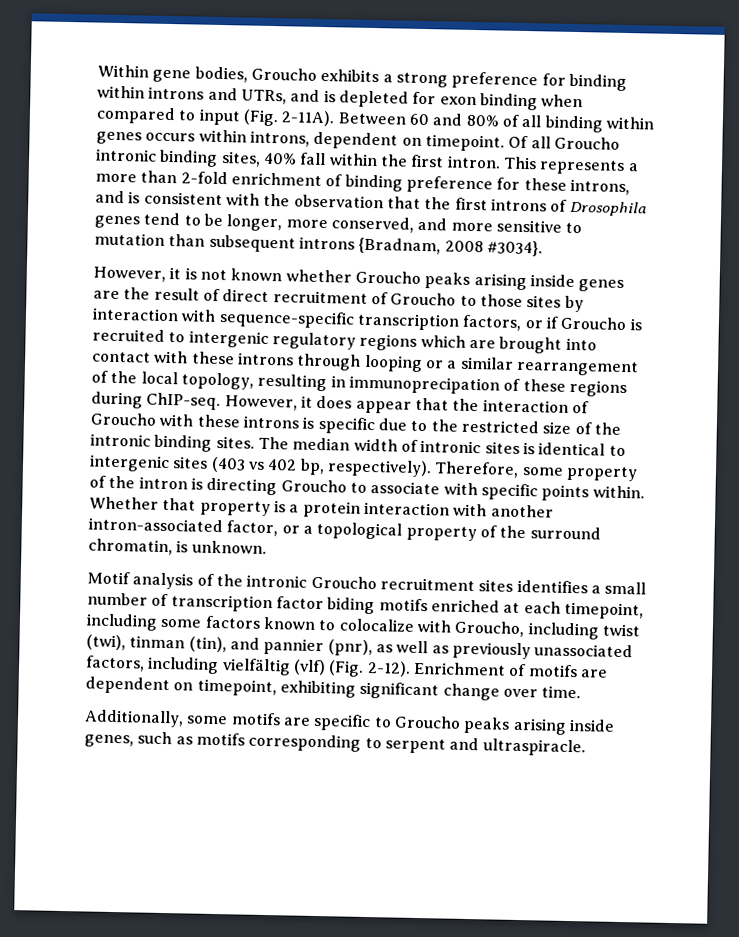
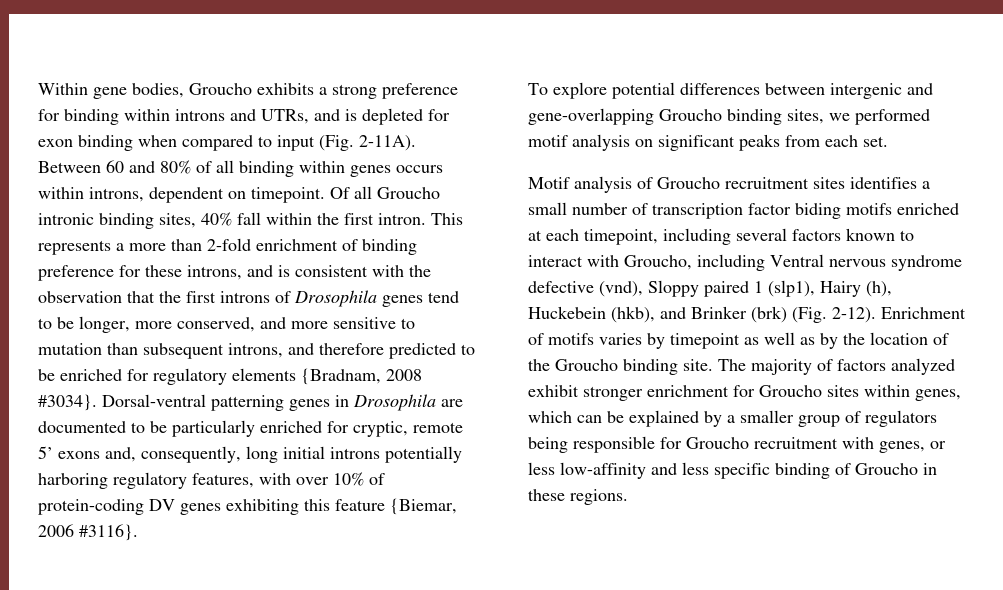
[298,236,543,257] [93,266,625,292] [93,287,584,313] [92,307,643,331] [92,328,597,354] [92,350,639,377] [91,370,627,398] [91,391,589,414] [90,412,621,435] [90,433,626,457] [89,454,638,482] [89,475,645,502] [89,496,554,518] [88,517,601,542] [88,538,267,556] introns {Bradnam, 2008 #3034}. // However, it is not known whether Groucho peaks arising inside genes are the result of direct recruitment of Groucho to those sites by interaction with sequence-specific transcription factors, or if Groucho is recruited to intergenic regulatory regions which are brought into contact with these introns through looping or a similar rearrangement of the local topology, resulting in immunoprecipation of these regions during ChIP-seq. However, it does appear that the interaction of Groucho with these introns is specific due to the restricted size of the intronic binding sites. The median width of intronic sites is identical to intergenic sites (403 vs 402 bp, respectively). Therefore, some property of the intron is directing Groucho to associate with specific points within. Whether that property is a protein interaction with another intron-associated factor, or a topological property of the surround chromatin, is unknown. -> [228,343,475,359] [38,368,422,385] [38,394,463,411] [38,420,463,437] [38,446,462,463] [38,472,385,489] [38,498,457,515] [38,524,138,541] [528,82,933,99] [528,108,930,125] [528,134,888,151] introns, and therefore predicted to be enriched for regulatory elements {Bradnam, 2008 #3034}. Dorsal-ventral patterning genes in Drosophila are documented to be particularly enriched for cryptic, remote 5’ exons and, consequently, long initial introns potentially harboring regulatory features, with over 10% of protein-coding DV genes exhibiting this feature {Biemar, 2006 #3116}. // To explore potential differences between intergenic and gene-overlapping Groucho binding sites, we performed motif analysis on significant peaks from each set.
[215,573,308,588] the intronic -> (653, 183) none
[160,618,202,628] some -> [736,228,787,241] several
[338,618,415,632] colocalize -> [528,255,583,267] interact
[601,623,640,637] [86,634,634,660] [85,655,326,676] twist (twi), tinman (tin), and pannier (pnr), as well as previously unassociated factors, including vielfältig (vlf) -> [770,254,962,271] [528,280,892,297] [528,306,787,323] Ventral nervous syndrome defective (vnd), Sloppy paired 1 (slp1), Hairy (h), Huckebein (hkb), and Brinker (brk)
[579,669,608,678] [85,676,582,701] [84,709,615,735] [84,731,586,757] are dependent on timepoint, exhibiting significant change over time. // Additionally, some motifs are specific to Groucho peaks arising inside genes, such as motifs corresponding to serpent and ultraspiracle. -> [599,332,949,349] [528,358,955,375] [528,385,961,401] [528,410,937,427] [528,436,946,453] [528,462,937,479] [528,489,628,505] varies by timepoint as well as by the location of the Groucho binding site. The majority of factors analyzed exhibit stronger enrichment for Groucho sites within genes, which can be explained by a smaller group of regulators being responsible for Groucho recruitment with genes, or less low-affinity and less specific binding of Groucho in these regions.

